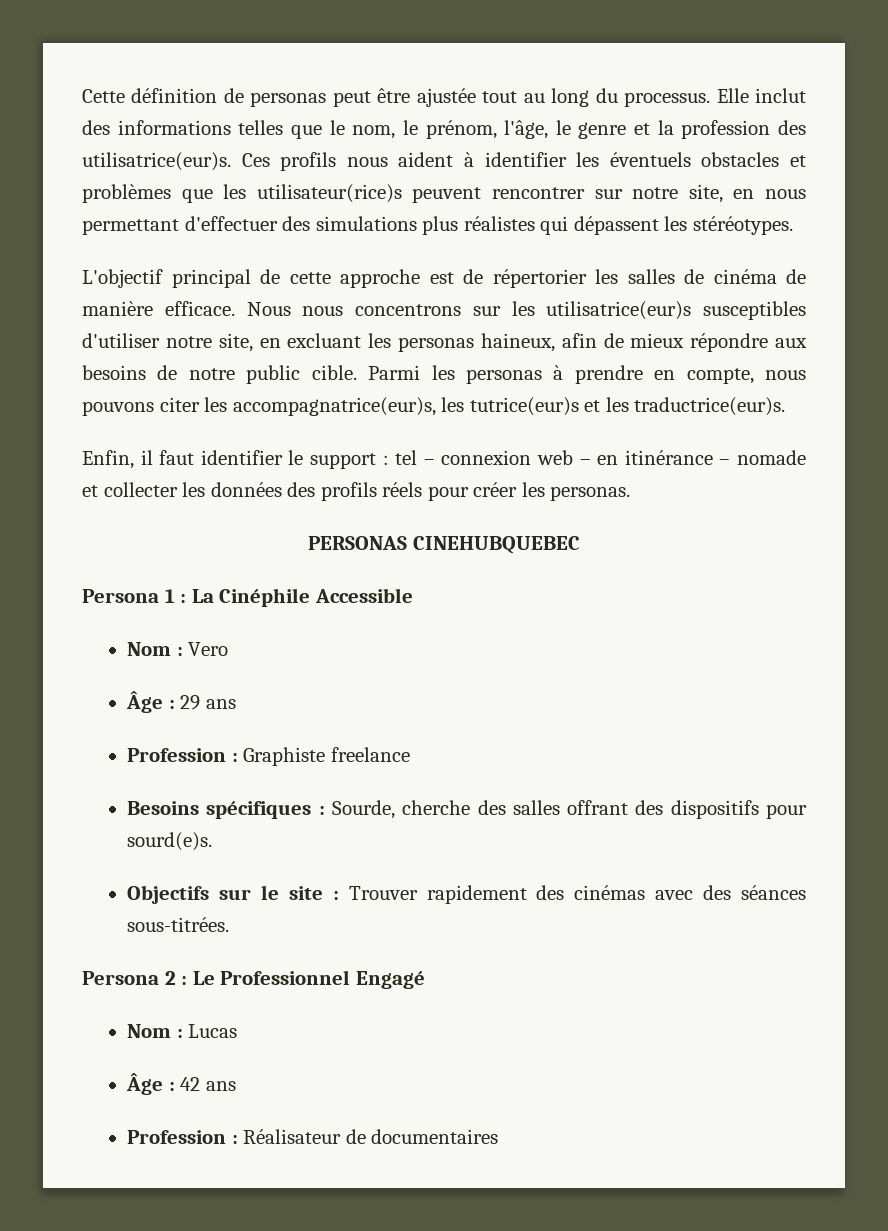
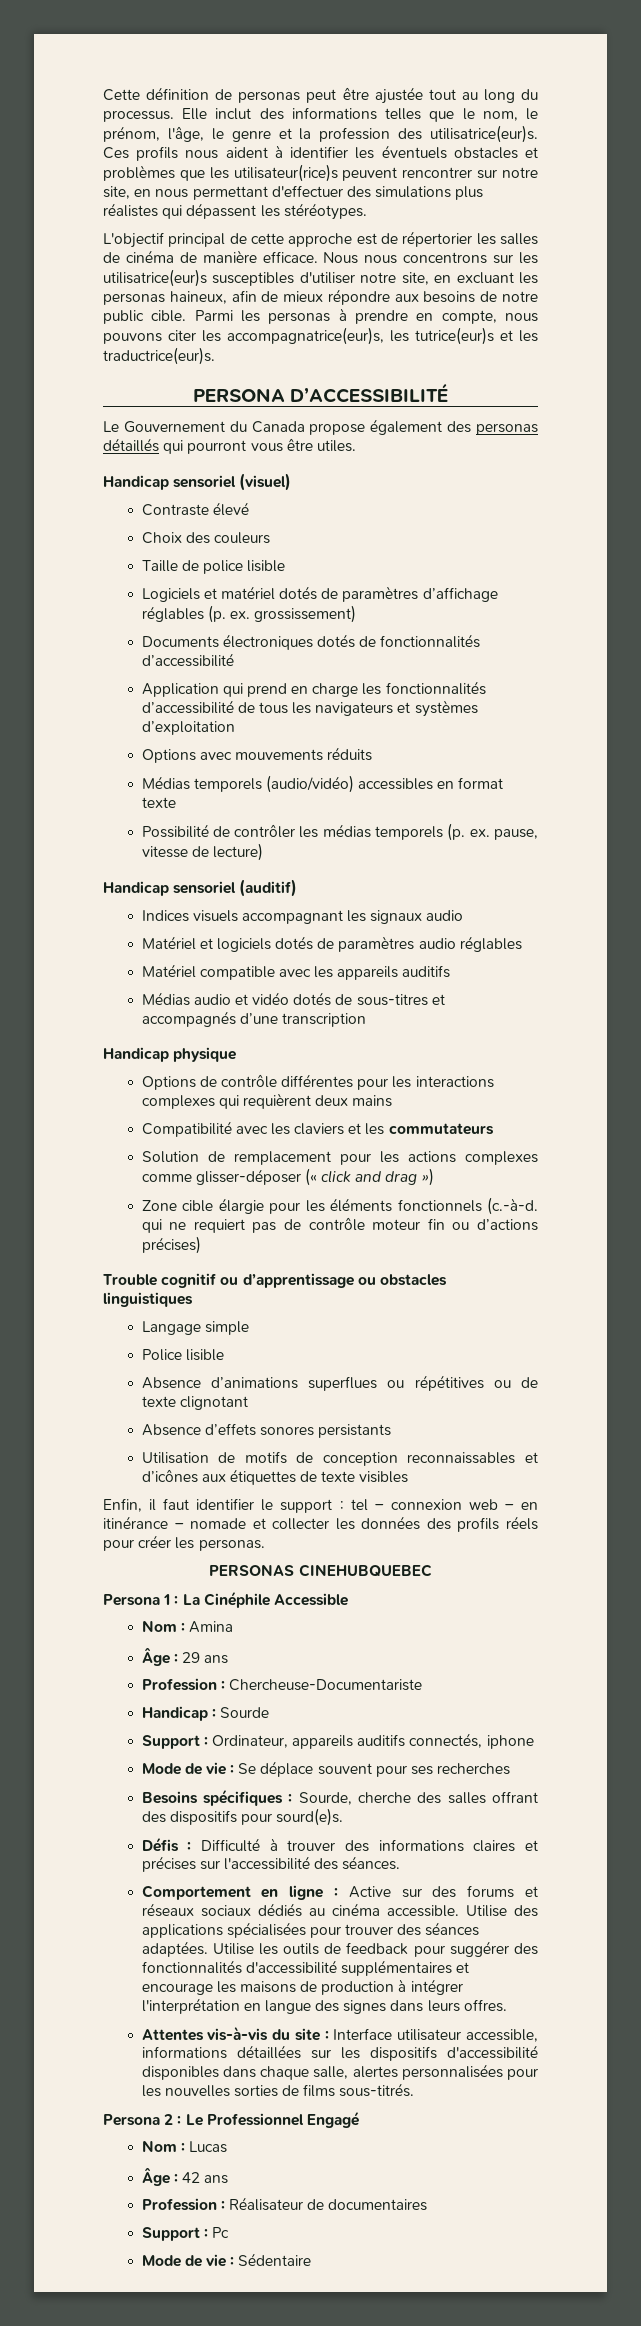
(786, 406) none -> [192,383,449,403] [103,419,538,435] [103,438,356,454] [103,473,292,491] [141,502,249,516] [141,532,270,544] [141,560,286,574] [141,586,498,602] [141,605,357,623] [141,634,481,650] [141,653,234,667] [141,681,486,697] [141,700,478,717] [141,721,235,735] [141,747,373,763] [141,775,504,793] [141,797,176,808] [141,823,538,841] [141,843,263,861] [103,879,298,897] [141,910,464,924] [141,936,522,952] [141,964,451,980] [141,992,445,1006] [141,1011,366,1027] [103,1047,237,1062] [141,1074,494,1090] [141,1093,393,1109] [141,1121,494,1137] [141,1151,538,1165] [141,1168,434,1186] [141,1197,538,1215] [141,1217,538,1233] [141,1236,201,1254] [103,1273,447,1288] [103,1292,193,1307] [141,1321,249,1335] [141,1349,224,1361] [141,1375,538,1391] [141,1396,248,1410] [141,1423,392,1438] [141,1451,538,1466] [141,1469,409,1485] // PERSONA D’ACCESSIBILITÉ // Le Gouvernement du Canada propose également des personas détaillés qui pourront vous être utiles. // Handicap sensoriel (visuel) // Contraste élevé // Choix des couleurs // Taille de police lisible // Logiciels et matériel dotés de paramètres d’affichage réglables (p. ex. grossissement) // Documents électroniques dotés de fonctionnalités d’accessibilité // Application qui prend en charge les fonctionnalités d’accessibilité de tous les navigateurs et systèmes d’exploitation // Options avec mouvements réduits // Médias temporels (audio/vidéo) accessibles en format texte // Possibilité de contrôler les médias temporels (p. ex. pause, vitesse de lecture) // Handicap sensoriel (auditif) // Indices visuels accompagnant les signaux audio // Matériel et logiciels dotés de paramètres audio réglables // Matériel compatible avec les appareils auditifs // Médias audio et vidéo dotés de sous-titres et accompagnés d’une transcription // Handicap physique // Options de contrôle différentes pour les interactions complexes qui requièrent deux mains // Compatibilité avec les claviers et les commutateurs // Solution de remplacement pour les actions complexes comme glisser-déposer (« click and drag ») // Zone cible élargie pour les éléments fonctionnels (c.-à-d. qui ne requiert pas de contrôle moteur fin ou d’actions précises) // Trouble cognitif ou d’apprentissage ou obstacles linguistiques // Langage simple // Police lisible // Absence d’animations superflues ou répétitives ou de texte clignotant // Absence d’effets sonores persistants // Utilisation de motifs de conception reconnaissables et d’icônes aux étiquettes de texte visibles
[188,642,229,656] Vero -> [188,1621,233,1633] Amina
[243,747,410,766] Graphiste freelance -> [228,1679,422,1691] [141,1706,269,1721] [141,1733,534,1749] [141,1761,511,1777] Chercheuse-Documentariste // Handicap : Sourde // Support : Ordinateur, appareils auditifs connectés, iphone // Mode de vie : Se déplace souvent pour ses recherches
[127,885,806,904] [127,917,230,932] Objectifs sur le site : Trouver rapidement des cinémas avec des séances sous-titrées. -> [141,1837,538,1852] [141,1856,401,1872] [141,1885,538,1900] [141,1903,538,1917] [141,1922,480,1938] [141,1941,538,1957] [141,1960,470,1976] [141,1979,463,1995] [141,1998,507,2014] [141,2026,538,2042] [141,2045,538,2061] [141,2064,538,2080] [141,2083,415,2097] Défis : Difficulté à trouver des informations claires et précises sur l'accessibilité des séances. // Comportement en ligne : Active sur des forums et réseaux sociaux dédiés au cinéma accessible. Utilise des applications spécialisées pour trouver des séances adaptées. Utilise les outils de feedback pour suggérer des fonctionnalités d'accessibilité supplémentaires et encourage les maisons de production à intégrer l'interprétation en langue des signes dans leurs offres. // Attentes vis-à-vis du site : Interface utilisateur accessible, informations détaillées sur les dispositifs d'accessibilité disponibles dans chaque salle, alertes personnalisées pour les nouvelles sorties de films sous-titrés.
(499, 1136) none -> [141,2227,229,2241] [141,2253,312,2267] // Support : Pc // Mode de vie : Sédentaire

